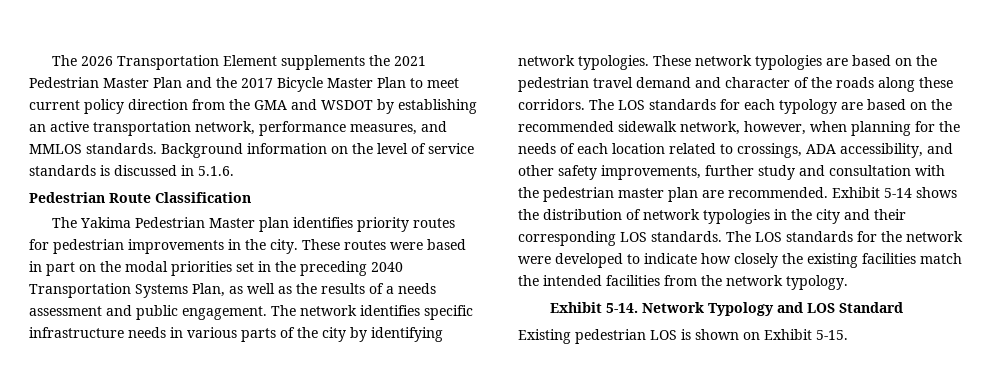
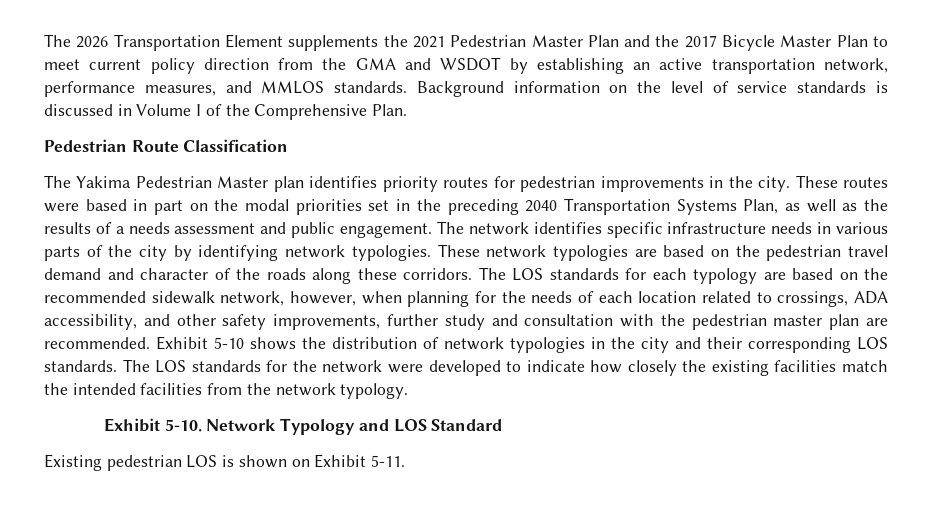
[198,166,234,176] 5.1.6. -> [136,104,408,120] Volume I of the Comprehensive Plan.
[884,188,912,198] 5-14 -> [214,337,244,349] 5-10
[605,303,638,313] 5-14. -> [164,419,202,432] 5-10.
[816,330,848,340] 5-15. -> [371,455,406,467] 5-11.

